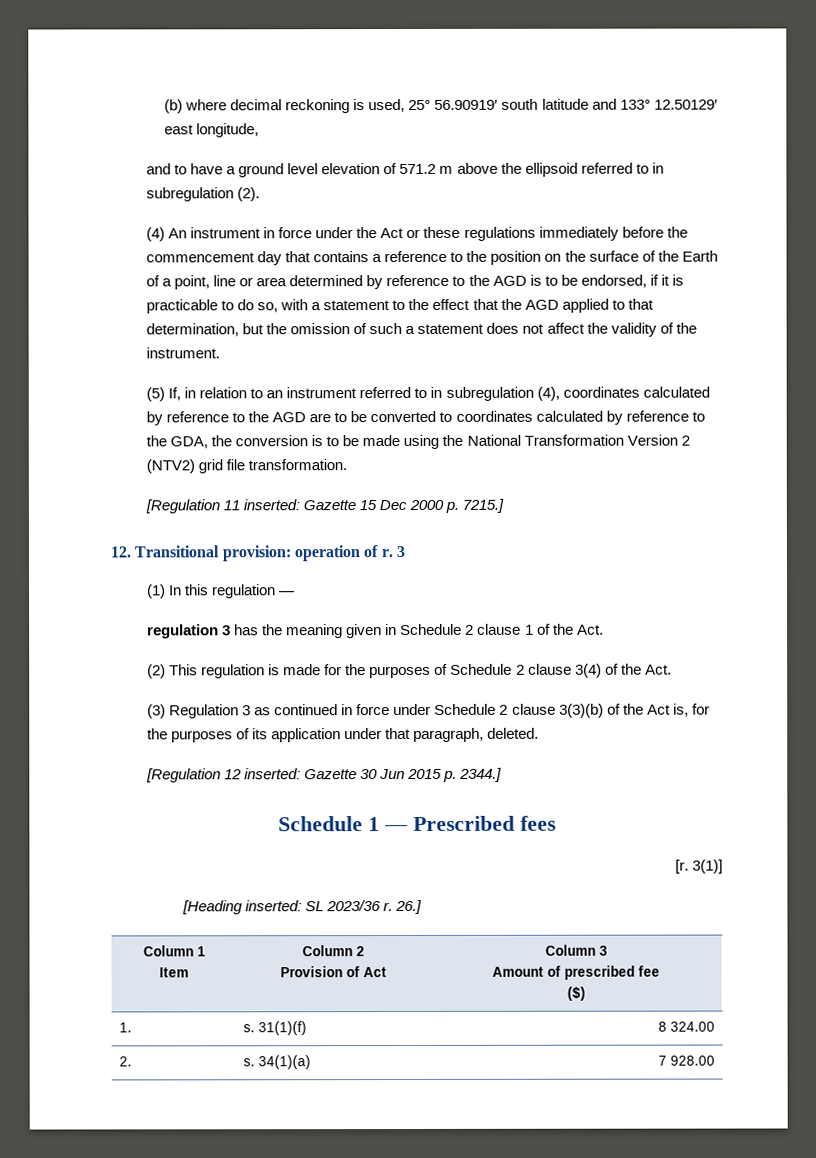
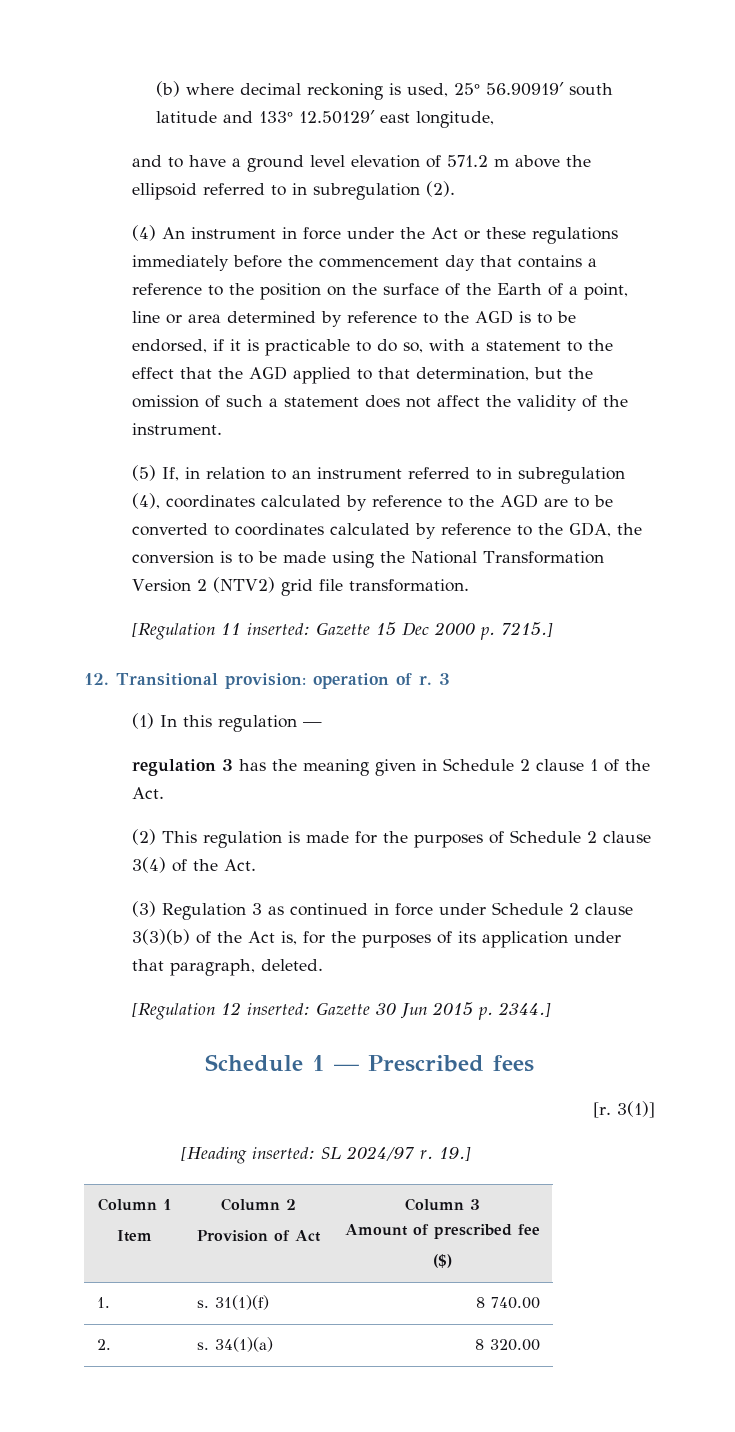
[326,899,423,915] 2023/36 r. 26.] -> [345,1146,471,1161] 2024/97 r. 19.]
[670,1021,716,1032] 324.00 -> [491,1297,541,1309] 740.00
[658,1055,716,1066] 7 928.00 -> [475,1339,541,1351] 8 320.00

